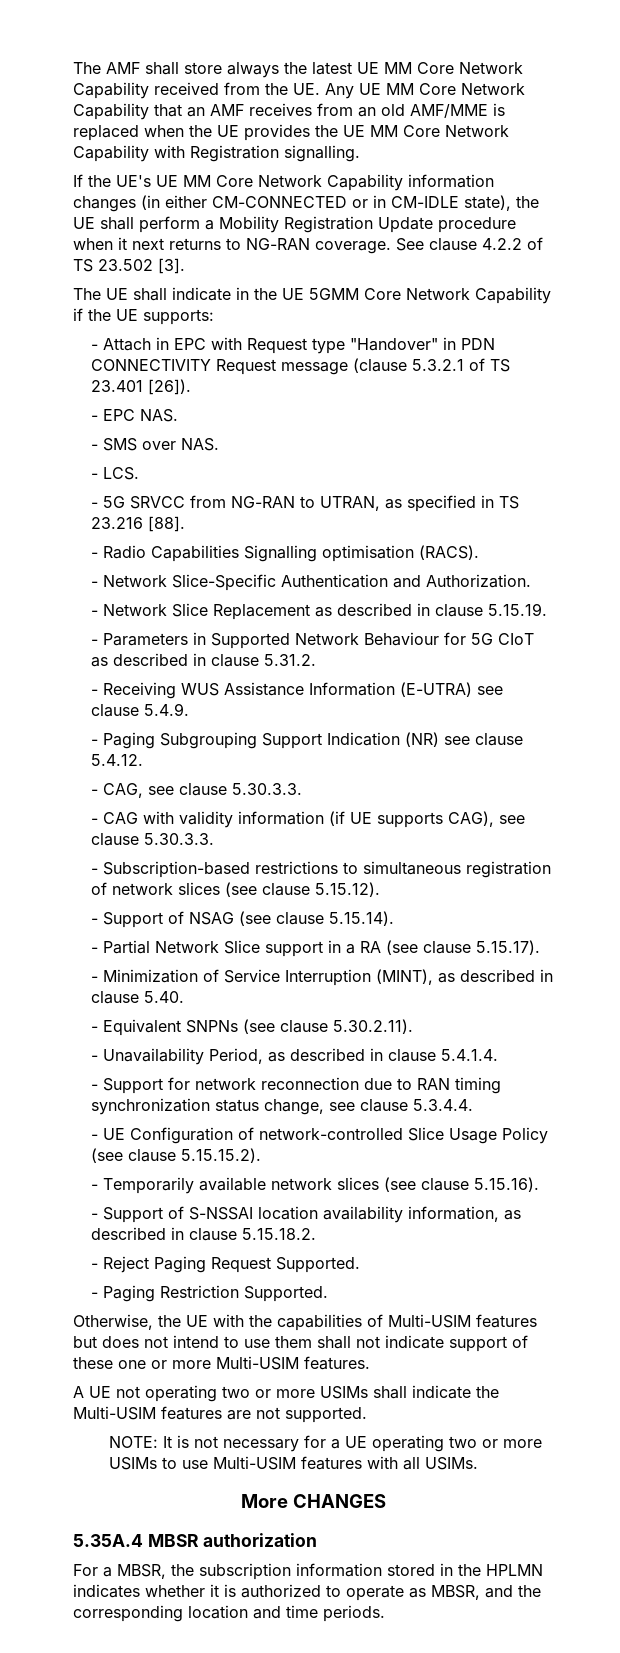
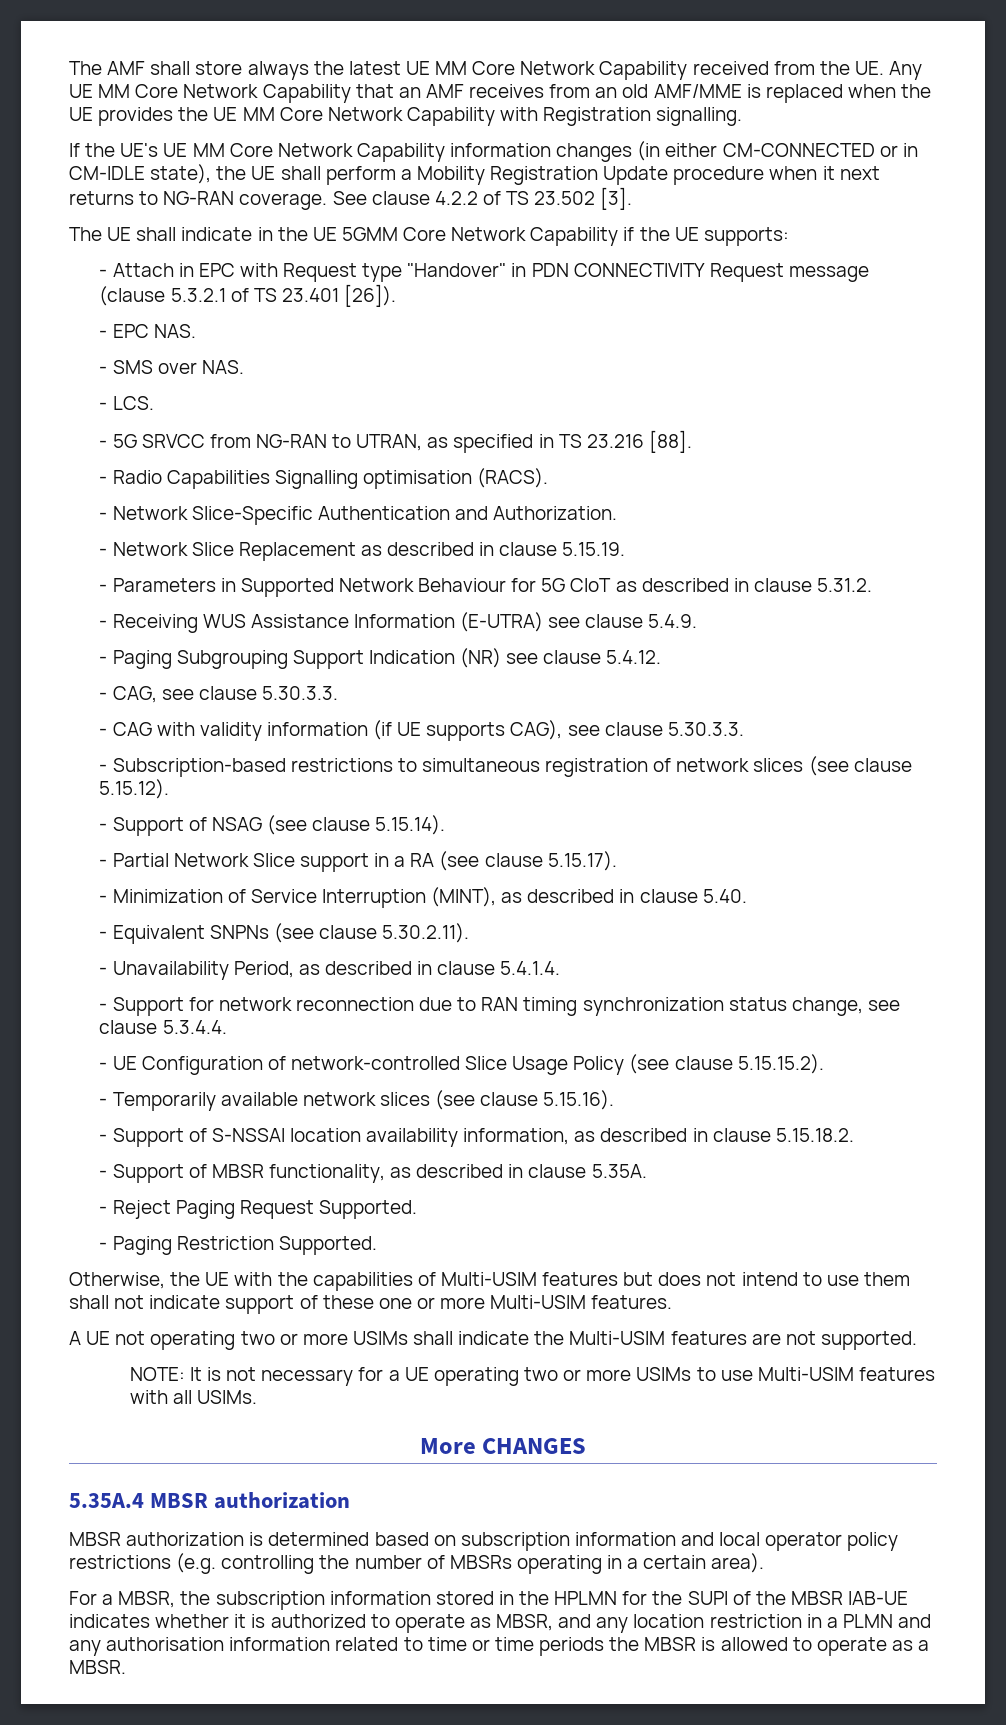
(317, 1234) none -> [99,1164,647,1183] // - Support of MBSR functionality, as described in clause 5.35A.
(318, 1540) none -> [69,1532,899,1551] [69,1553,765,1574] // MBSR authorization is determined based on subscription information and local operator policy restrictions (e.g. controlling the number of MBSRs operating in a certain area).
(543, 1570) none -> [622,1591,909,1605] for the SUPI of the MBSR IAB-UE
[518,1585,541,1597] [73,1605,385,1622] the corresponding location and time periods. -> [596,1614,932,1633] [69,1637,930,1656] [69,1660,126,1674] any location restriction in a PLMN and any authorisation information related to time or time periods the MBSR is allowed to operate as a MBSR.

